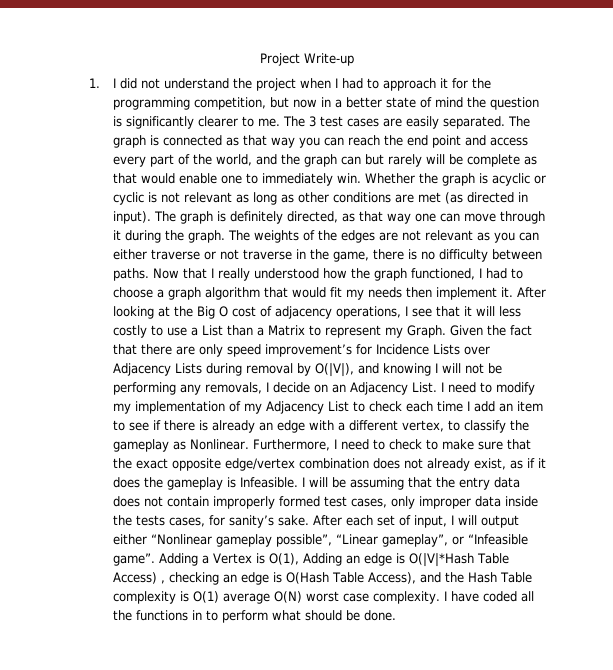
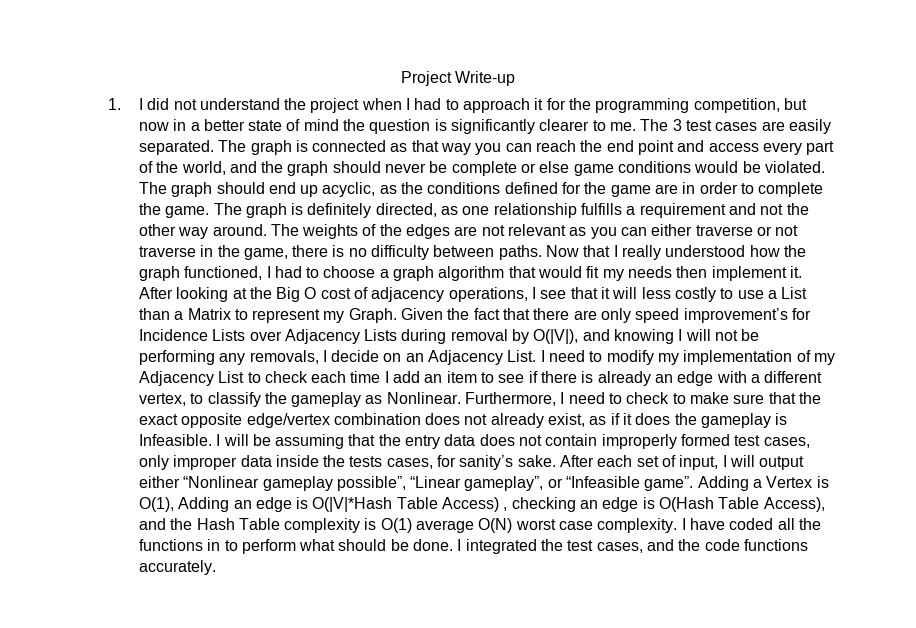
[341,154,538,167] [113,173,547,186] [113,192,529,205] [113,211,152,224] can but rarely will be complete as that would enable one to immediately win. Whether the graph is acyclic or cyclic is not relevant as long as other conditions are met (as directed in input). -> [332,161,825,176] [138,182,824,197] [138,203,210,218] should never be complete or else game conditions would be violated. The graph should end up acyclic, as the conditions defined for the game are in order to complete the game.
[359,211,546,224] [113,230,226,243] that way one can move through it during the graph. -> [462,203,809,218] [138,224,267,239] one relationship fulfills a requirement and not the other way around.
(397, 615) none -> [457,539,808,554] [138,560,216,575] I integrated the test cases, and the code functions accurately.

